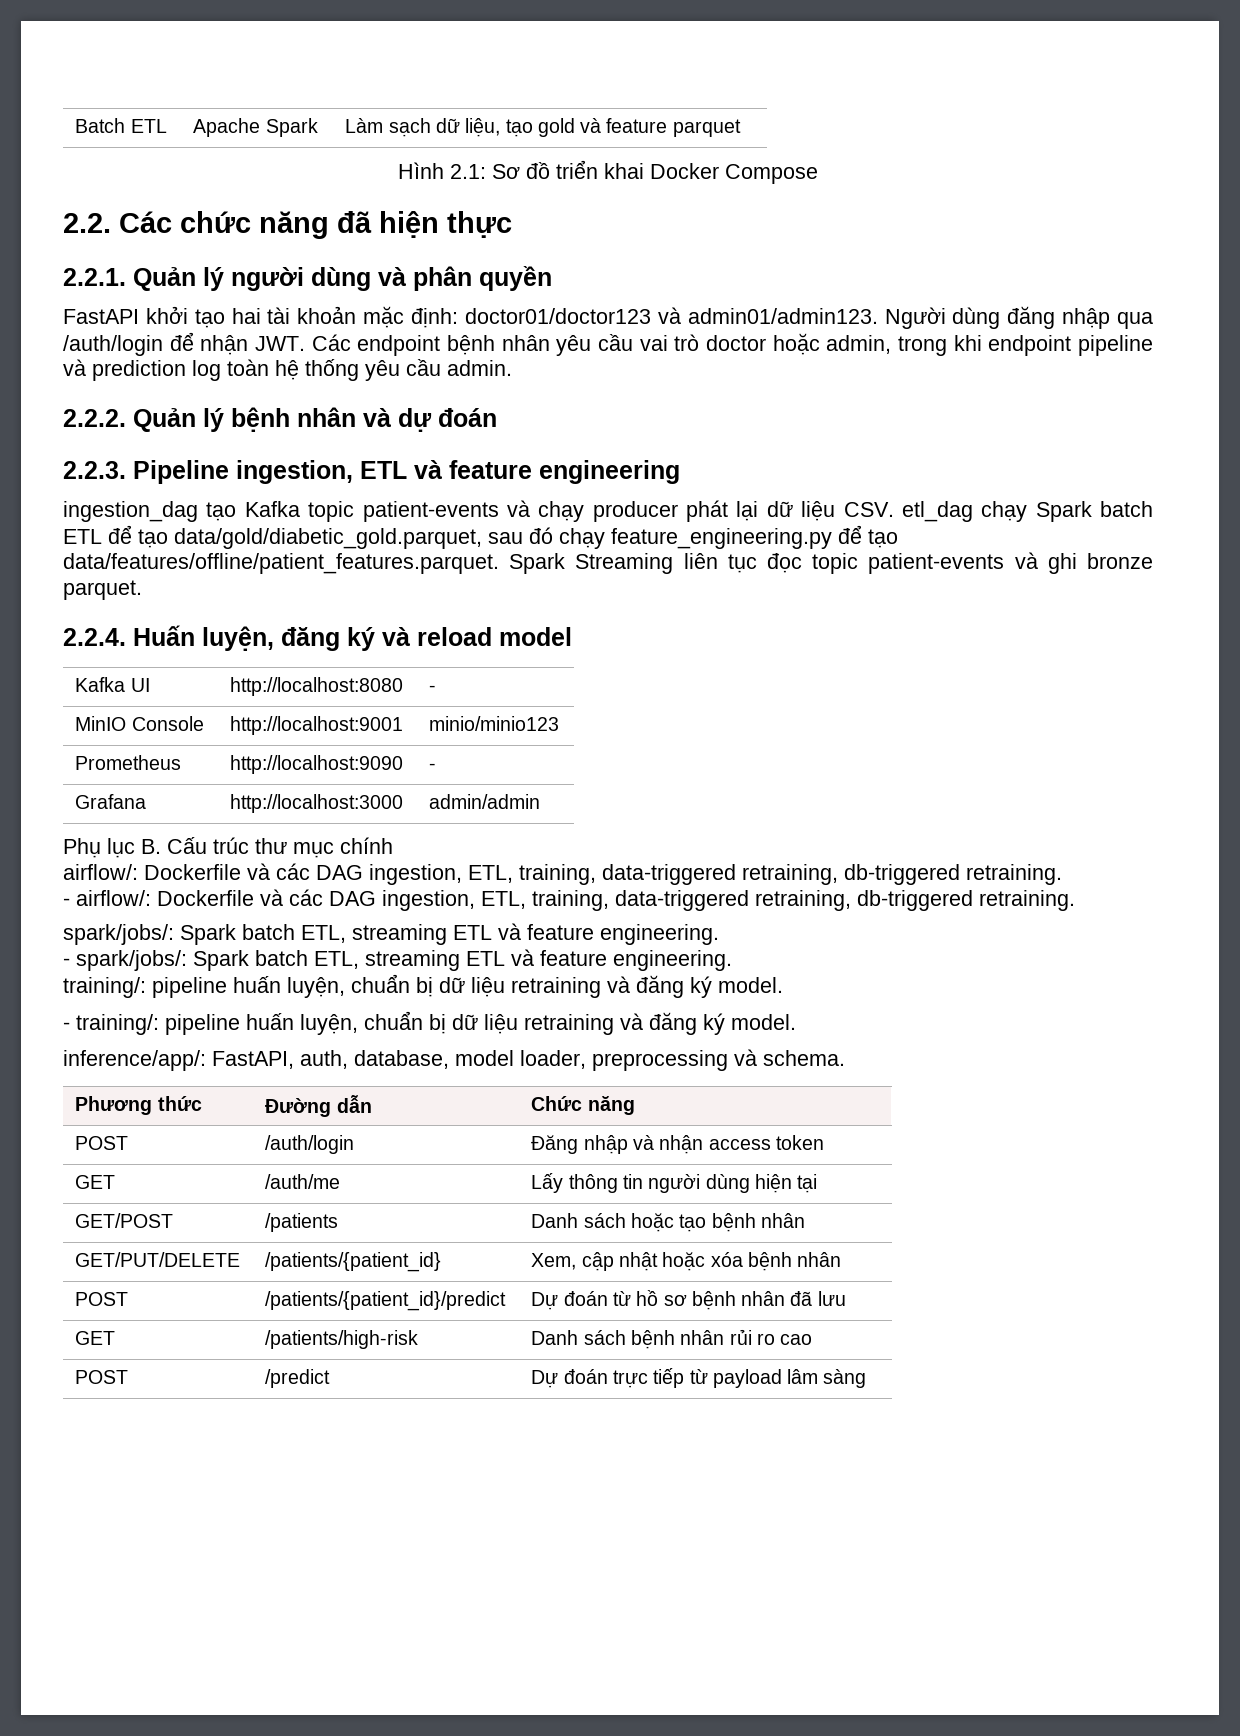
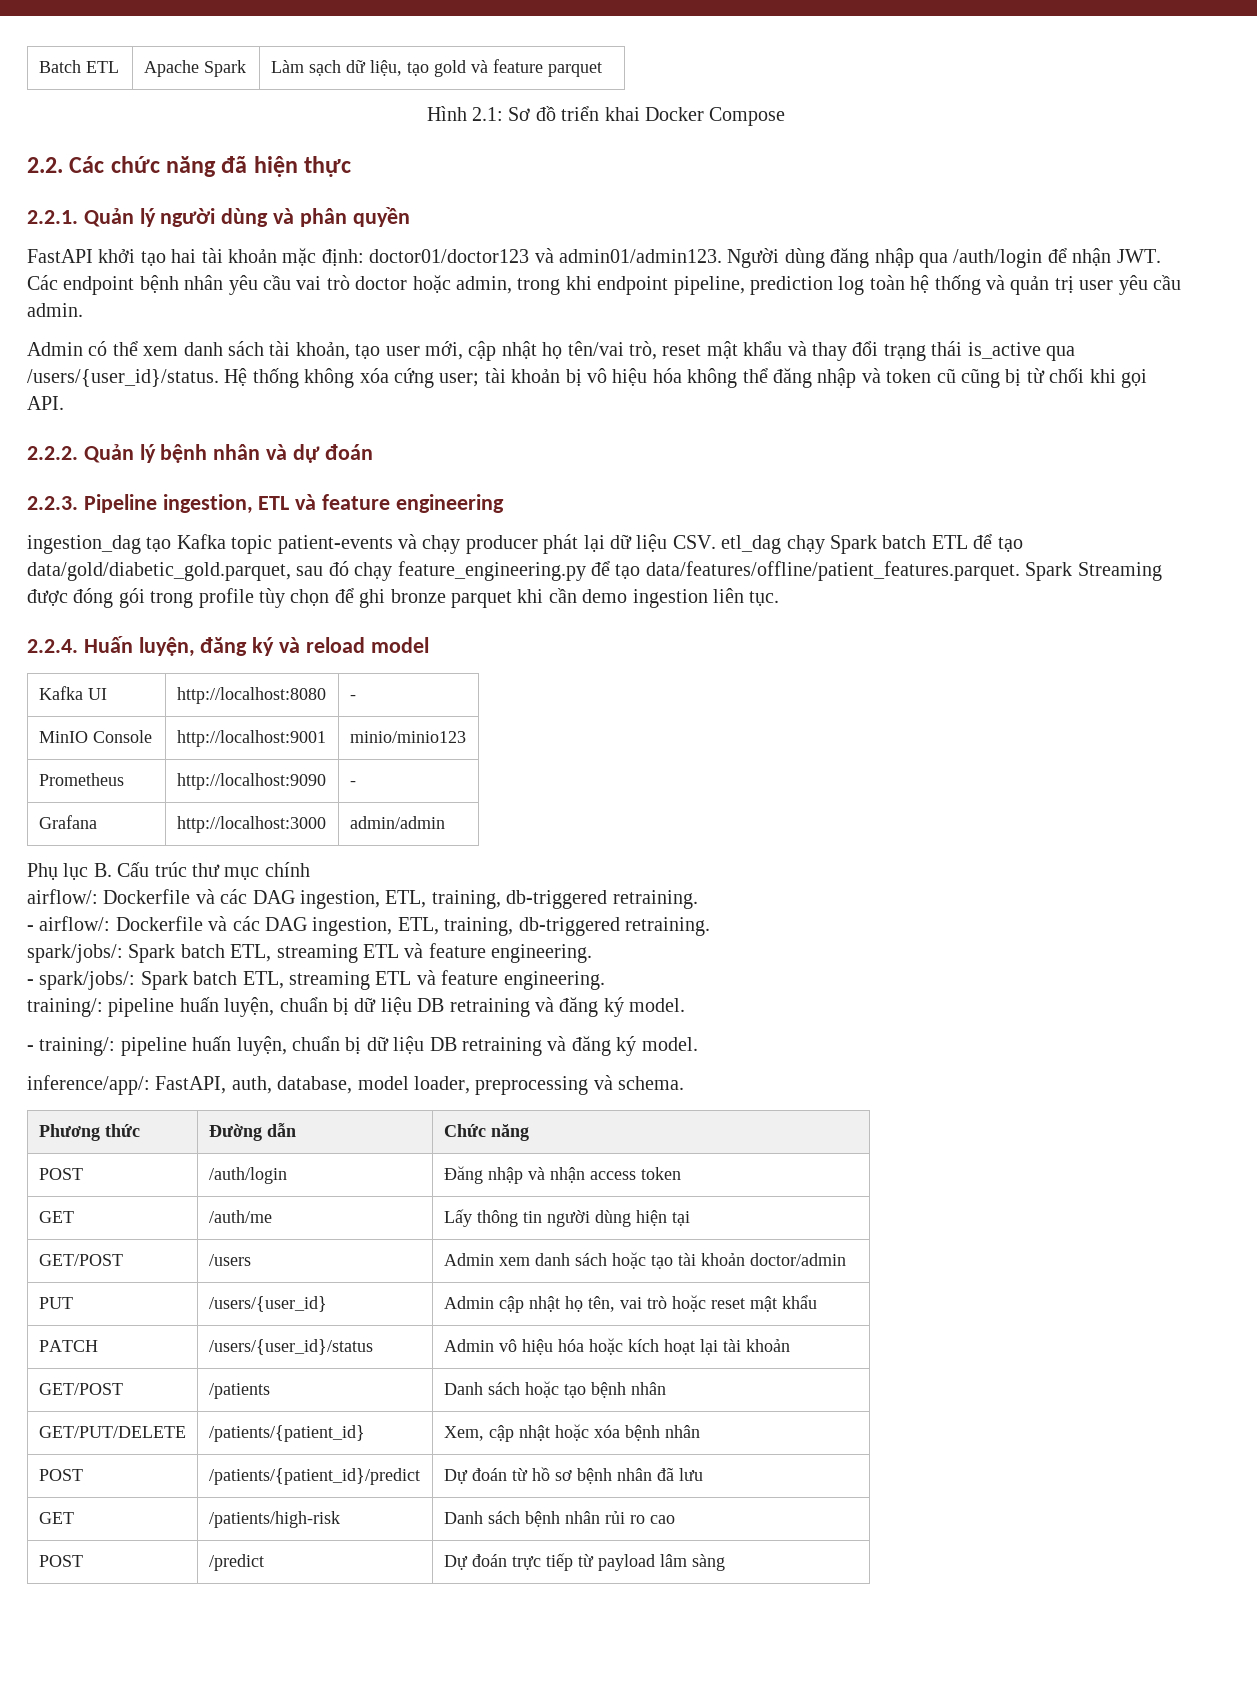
[1077,335,1153,356] [63,359,86,376] pipeline và -> [673,276,745,295] pipeline,
(359, 370) none -> [985,275,1114,295] và quản trị user
(512, 368) none -> [27,341,1075,361] [27,368,1147,388] [27,396,64,410] // Admin có thể xem danh sách tài khoản, tạo user mới, cập nhật họ tên/vai trò, reset mật khẩu và thay đổi trạng thái is_active qua /users/{user_id}/status. Hệ thống không xóa cứng user; tài khoản bị vô hiệu hóa không thể đăng nhập và token cũ cũng bị từ chối khi gọi API.
[683,552,1154,574] [63,580,142,600] liên tục đọc topic patient-events và ghi bronze parquet. -> [27,588,780,608] được đóng gói trong profile tùy chọn để ghi bronze parquet khi cần demo ingestion liên tục.
[602,864,838,885] data-triggered retraining, -> (501, 899) none
[615,890,851,911] data-triggered retraining, -> (514, 926) none
(505, 987) none -> [417,998,445,1012] DB
(518, 1024) none -> [429,1037,457,1051] DB
(818, 1183) none -> [38,1254,123,1266] [208,1254,251,1266] [443,1252,846,1269] [38,1297,73,1309] [208,1296,327,1312] [443,1295,817,1313] [38,1340,98,1352] [208,1339,373,1355] [443,1338,790,1355] // GET/POST | /users | Admin xem danh sách hoặc tạo tài khoản doctor/admin // PUT | /users/{user_id} | Admin cập nhật họ tên, vai trò hoặc reset mật khẩu // PATCH | /users/{user_id}/status | Admin vô hiệu hóa hoặc kích hoạt lại tài khoản

